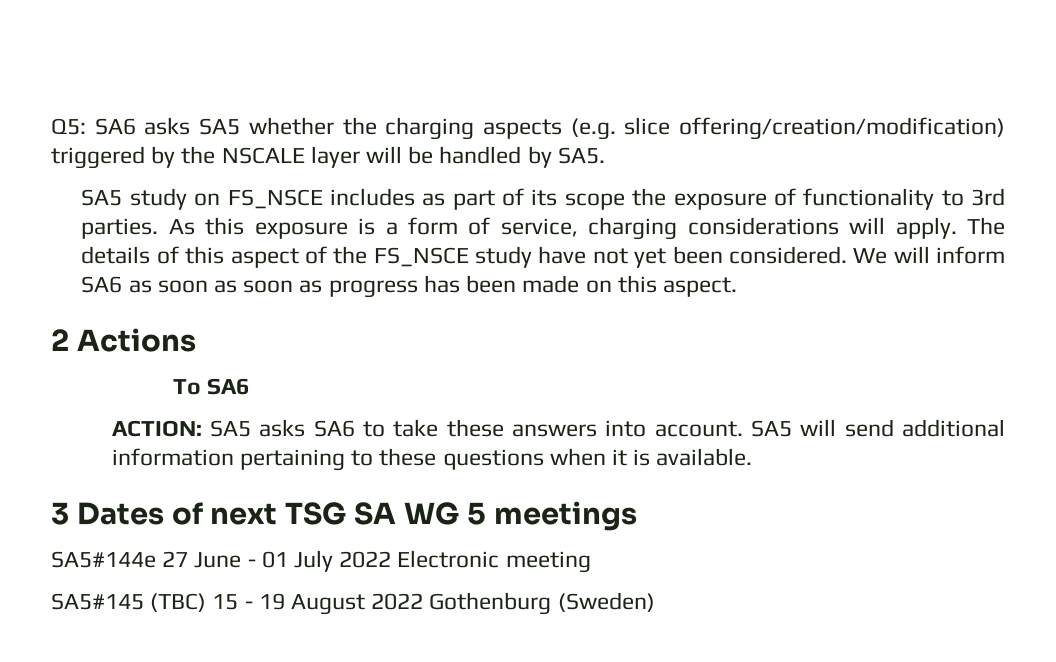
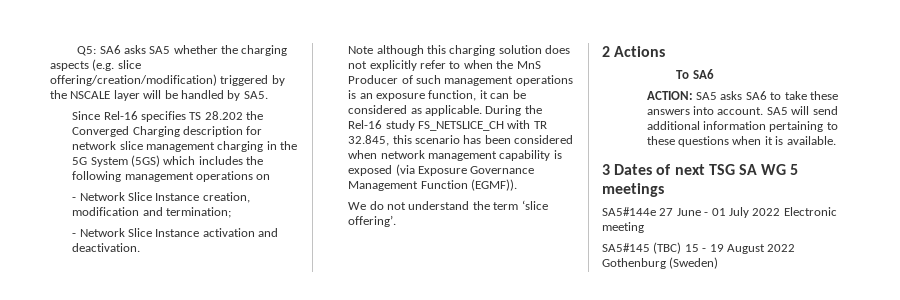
[81,188,1005,210] [81,217,1006,240] [81,246,1005,268] [81,275,737,298] SA5 study on FS_NSCE includes as part of its scope the exposure of functionality to 3rd parties. As this exposure is a form of service, charging considerations will apply. The details of this aspect of the FS_NSCE study have not yet been considered. We will inform SA6 as soon as soon as progress has been made on this aspect. -> [72,111,264,122] [72,126,263,137] [72,141,298,152] [72,155,264,167] [72,171,271,182] [72,192,250,203] [72,207,232,218] [72,228,279,237] [72,243,141,252] [348,45,571,56] [348,60,541,71] [348,75,573,86] [348,90,526,101] [348,105,542,116] [348,120,547,131] [348,135,574,146] [348,150,562,161] [348,164,535,176] [348,179,518,191] [348,200,548,210] [348,215,397,227] Since Rel-16 specifies TS 28.202 the Converged Charging description for network slice management charging in the 5G System (5GS) which includes the following management operations on // - Network Slice Instance creation, modification and termination; // - Network Slice Instance activation and deactivation. // Note although this charging solution does not explicitly refer to when the MnS Producer of such management operations is an exposure function, it can be considered as applicable. During the Rel-16 study FS_NETSLICE_CH with TR 32.845, this scenario has been considered when network management capability is exposed (via Exposure Governance Management Function (EGMF)). // We do not understand the term ‘slice offering’.

